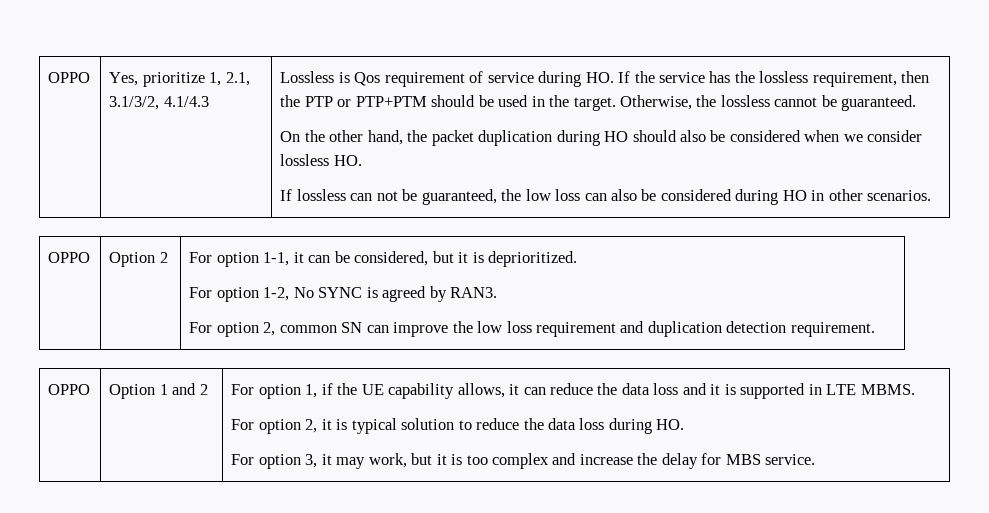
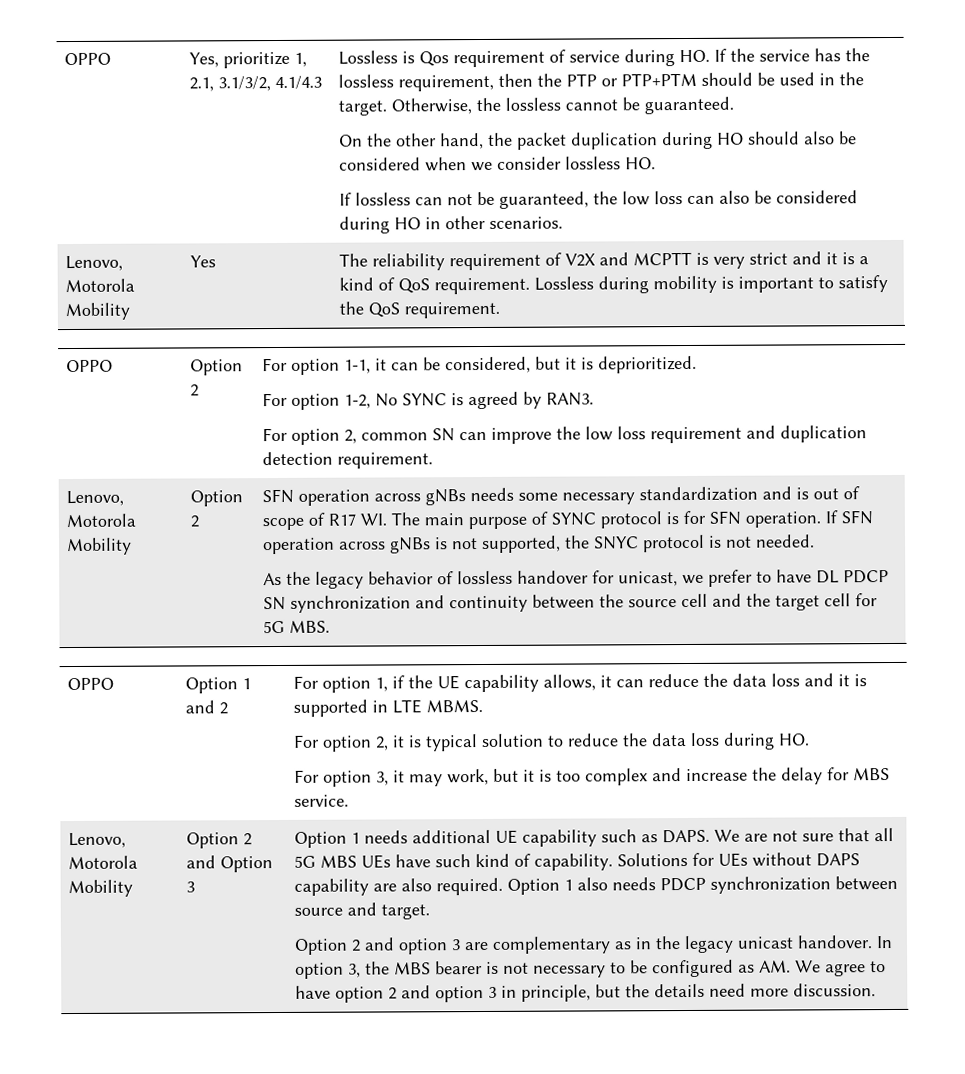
(932, 195) none -> [65,255,124,272] [65,278,136,293] [65,302,131,321] [190,255,217,268] [339,251,870,271] [339,275,889,295] [339,301,501,319] // Lenovo, Motorola Mobility | Yes | The reliability requirement of V2X and MCPTT is very strict and it is a kind of QoS requirement. Lossless during mobility is important to satisfy the QoS requirement.
(875, 329) none -> [66,490,125,507] [66,513,137,528] [67,537,133,556] [190,490,244,507] [190,515,200,528] [262,486,861,506] [262,510,874,531] [263,534,816,555] [263,569,890,589] [263,593,879,613] [263,620,331,634] // Lenovo, Motorola Mobility | Option 2 | SFN operation across gNBs needs some necessary standardization and is out of scope of R17 WI. The main purpose of SYNC protocol is for SFN operation. If SFN operation across gNBs is not supported, the SNYC protocol is not needed. // As the legacy behavior of lossless handover for unicast, we prefer to have DL PDCP SN synchronization and continuity between the source cell and the target cell for 5G MBS.
(816, 459) none -> [68,832,127,849] [68,855,139,870] [68,879,134,898] [186,832,253,849] [186,855,274,873] [186,881,196,893] [294,827,895,848] [294,852,861,871] [294,875,899,896] [294,902,431,920] [294,935,894,955] [295,959,887,979] [295,983,877,1003] // Lenovo, Motorola Mobility | Option 2 and Option 3 | Option 1 needs additional UE capability such as DAPS. We are not sure that all 5G MBS UEs have such kind of capability. Solutions for UEs without DAPS capability are also required. Option 1 also needs PDCP synchronization between source and target. // Option 2 and option 3 are complementary as in the legacy unicast handover. In option 3, the MBS bearer is not necessary to be configured as AM. We agree to have option 2 and option 3 in principle, but the details need more discussion.

